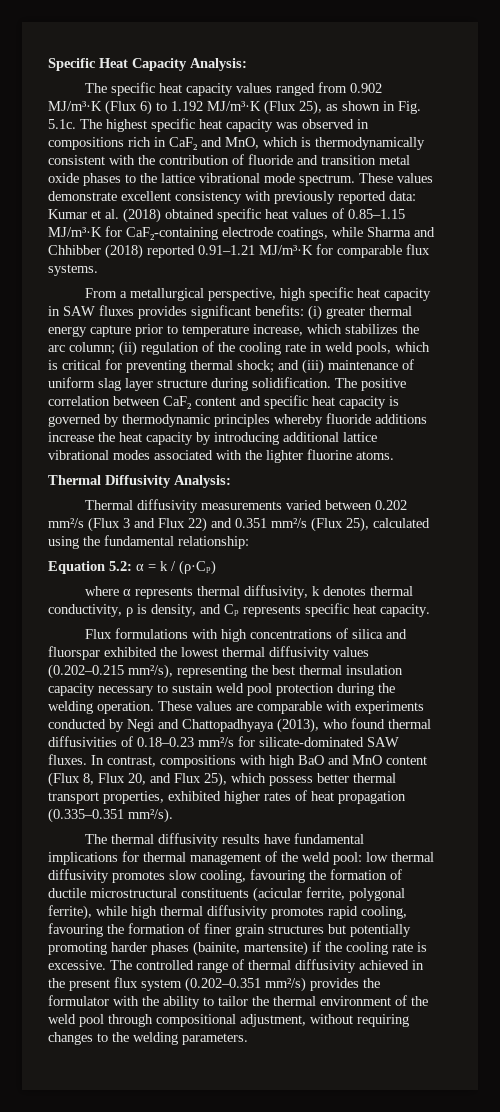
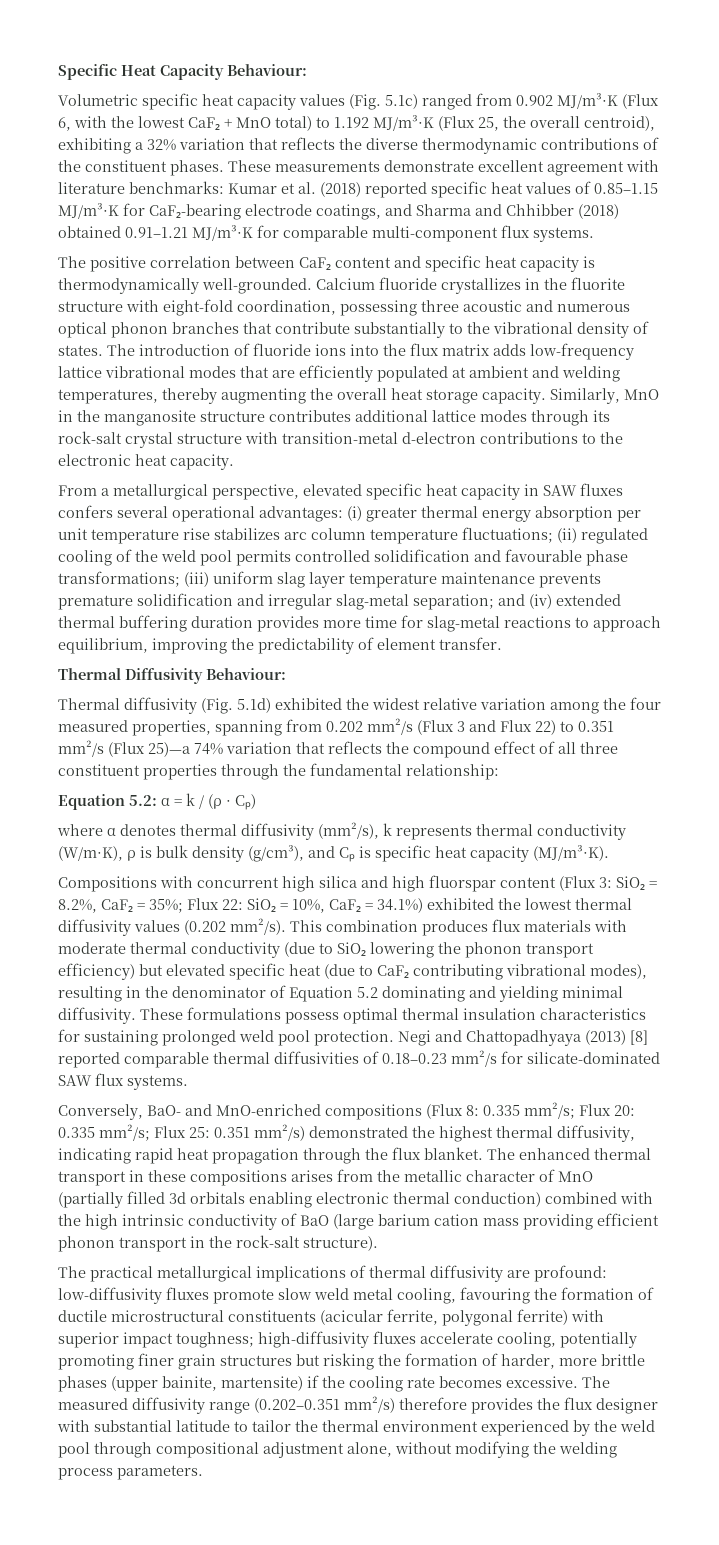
[190,58,247,71] [84,83,107,93] Analysis: // The -> [227,64,307,76] [58,94,138,106] Behaviour: // Volumetric
(272, 88) none -> [349,94,418,110] (Fig. 5.1c)
[140,100,421,115] [48,118,369,132] [48,137,425,150] [48,154,410,165] [48,173,433,186] [48,191,416,204] 6) to 1.192 MJ/m³·K (Flux 25), as shown in Fig. 5.1c. The highest specific heat capacity was observed in compositions rich in CaF₂ and MnO, which is thermodynamically consistent with the contribution of fluoride and transition metal oxide phases to the lattice vibrational mode spectrum. These values demonstrate excellent consistency with previously reported data: -> [58,115,655,131] [58,137,659,154] [58,160,659,176] [58,181,224,194] 6, with the lowest CaF₂ + MnO total) to 1.192 MJ/m³·K (Flux 25, the overall centroid), exhibiting a 32% variation that reflects the diverse thermodynamic contributions of the constituent phases. These measurements demonstrate excellent agreement with literature benchmarks:
[165,209,214,219] obtained -> [365,182,427,198] reported
[126,227,218,240] CaF₂-containing -> [149,204,241,220] CaF₂-bearing
[332,227,363,237] while -> [385,204,412,216] and
[147,245,195,258] reported -> [58,226,121,238] obtained
[406,244,430,255] [48,264,98,276] [84,287,431,301] [48,305,412,320] [48,324,419,337] [48,341,430,356] [48,359,414,374] [48,377,331,391] flux systems. // From a metallurgical perspective, high specific heat capacity in SAW fluxes provides significant benefits: (i) greater thermal energy capture prior to temperature increase, which stabilizes the arc column; (ii) regulation of the cooling rate in weld pools, which is critical for preventing thermal shock; and (iii) maintenance of uniform slag layer structure during solidification. -> [372,225,594,242] multi-component flux systems. //
[48,413,427,427] [48,432,377,445] [48,449,394,463] governed by thermodynamic principles whereby fluoride additions increase the heat capacity by introducing additional lattice vibrational modes associated with the lighter fluorine atoms. -> [58,277,625,294] [58,299,630,316] [58,321,649,338] [58,343,634,360] [58,365,620,382] [58,388,659,404] [58,410,610,426] [58,431,623,448] [58,454,234,470] [58,483,623,500] [58,505,641,522] [58,527,648,544] [58,549,628,566] [58,571,601,588] [58,593,621,610] [58,615,661,632] [58,637,502,654] thermodynamically well-grounded. Calcium fluoride crystallizes in the fluorite structure with eight-fold coordination, possessing three acoustic and numerous optical phonon branches that contribute substantially to the vibrational density of states. The introduction of fluoride ions into the flux matrix adds low-frequency lattice vibrational modes that are efficiently populated at ambient and welding temperatures, thereby augmenting the overall heat storage capacity. Similarly, MnO in the manganosite structure contributes additional lattice modes through its rock-salt crystal structure with transition-metal d-electron contributions to the electronic heat capacity. // From a metallurgical perspective, elevated specific heat capacity in SAW fluxes confers several operational advantages: (i) greater thermal energy absorption per unit temperature rise stabilizes arc column temperature fluctuations; (ii) regulated cooling of the weld pool permits controlled solidification and favourable phase transformations; (iii) uniform slag layer temperature maintenance prevents premature solidification and irregular slag-metal separation; and (iv) extended thermal buffering duration provides more time for slag-metal reactions to approach equilibrium, improving the predictability of element transfer.
[174,475,231,488] Analysis: -> [206,668,286,680] Behaviour:
[200,500,372,510] measurements varied between -> [201,697,661,714] [58,719,322,736] (Fig. 5.1d) exhibited the widest relative variation among the four measured properties, spanning from
[211,518,232,528] and -> [560,721,574,732] to
[346,517,430,532] [48,536,79,549] 25), calculated using -> [148,741,618,758] [58,764,279,780] 25)—a 74% variation that reflects the compound effect of all three constituent properties through
[179,560,216,575] (ρ·Cₚ) -> [208,794,256,810] (ρ · Cₚ)
[134,585,413,599] [48,604,196,617] represents thermal diffusivity, k denotes thermal conductivity, ρ is density, -> [120,822,626,840] [58,845,304,862] denotes thermal diffusivity (mm²/s), k represents thermal conductivity (W/m·K), ρ is bulk density (g/cm³),
[243,603,430,617] [84,628,407,642] [48,646,100,660] represents specific heat capacity. // Flux formulations with high concentrations of silica and fluorspar -> [359,845,609,862] [58,875,657,892] [58,898,423,913] is specific heat capacity (MJ/m³·K). // Compositions with concurrent high silica and high fluorspar content (Flux 3: SiO₂ = 8.2%, CaF₂ = 35%; Flux 22: SiO₂ = 10%, CaF₂ = 34.1%)
[48,664,403,679] [48,683,395,696] [48,701,424,714] [48,718,385,733] (0.202–0.215 mm²/s), representing the best thermal insulation capacity necessary to sustain weld pool protection during the welding operation. These values are comparable with experiments conducted by Negi and Chattopadhyaya (2013), who found -> [184,918,627,936] [58,942,594,958] [58,963,647,980] [58,985,623,1002] [58,1007,646,1024] [58,1029,648,1046] [58,1052,209,1068] (0.202 mm²/s). This combination produces flux materials with moderate thermal conductivity (due to SiO₂ lowering the phonon transport efficiency) but elevated specific heat (due to CaF₂ contributing vibrational modes), resulting in the denominator of Equation 5.2 dominating and yielding minimal diffusivity. These formulations possess optimal thermal insulation characteristics for sustaining prolonged weld pool protection. Negi and Chattopadhyaya (2013) [8] reported comparable
[48,754,427,768] [48,772,396,787] [48,790,406,804] [48,808,173,823] [84,833,364,847] [48,851,434,865] [48,869,197,883] fluxes. In contrast, compositions with high BaO and MnO content (Flux 8, Flux 20, and Flux 25), which possess better thermal transport properties, exhibited higher rates of heat propagation (0.335–0.351 mm²/s). // The thermal diffusivity results have fundamental implications for thermal management of the weld pool: low thermal diffusivity promotes slow -> [95,1073,188,1090] [58,1102,635,1120] [58,1124,635,1142] [58,1147,651,1164] [58,1169,593,1186] [58,1191,653,1208] [58,1213,659,1230] [58,1235,378,1252] [58,1265,607,1282] [58,1287,393,1304] flux systems. // Conversely, BaO- and MnO-enriched compositions (Flux 8: 0.335 mm²/s; Flux 20: 0.335 mm²/s; Flux 25: 0.351 mm²/s) demonstrated the highest thermal diffusivity, indicating rapid heat propagation through the flux blanket. The enhanced thermal transport in these compositions arises from the metallic character of MnO (partially filled 3d orbitals enabling electronic thermal conduction) combined with the high intrinsic conductivity of BaO (large barium cation mass providing efficient phonon transport in the rock-salt structure). // The practical metallurgical implications of thermal diffusivity are profound: low-diffusivity fluxes promote slow weld metal
[48,905,407,920] [48,923,411,937] [48,941,240,956] ferrite), while high thermal diffusivity promotes rapid cooling, favouring the formation of finer grain structures but potentially promoting harder phases (bainite, -> [517,1309,604,1325] [58,1331,637,1348] [58,1353,645,1370] [58,1376,217,1392] ferrite) with superior impact toughness; high-diffusivity fluxes accelerate cooling, potentially promoting finer grain structures but risking the formation of harder, more brittle phases (upper bainite,
[417,942,427,952] is -> [439,1376,502,1388] becomes
[136,959,424,973] [48,977,182,991] controlled range of thermal diffusivity achieved in the present flux system -> [58,1397,250,1414] measured diffusivity range
(306, 984) none -> [399,1397,467,1410] therefore
[48,995,200,1009] formulator with the ability -> [564,1397,658,1414] [57,1420,230,1432] flux designer with substantial latitude
[395,995,407,1006] of -> [481,1420,590,1436] experienced by
[240,1014,409,1027] [48,1032,178,1045] adjustment, without requiring changes to the welding -> [263,1441,617,1458] [58,1468,113,1480] adjustment alone, without modifying the welding process

